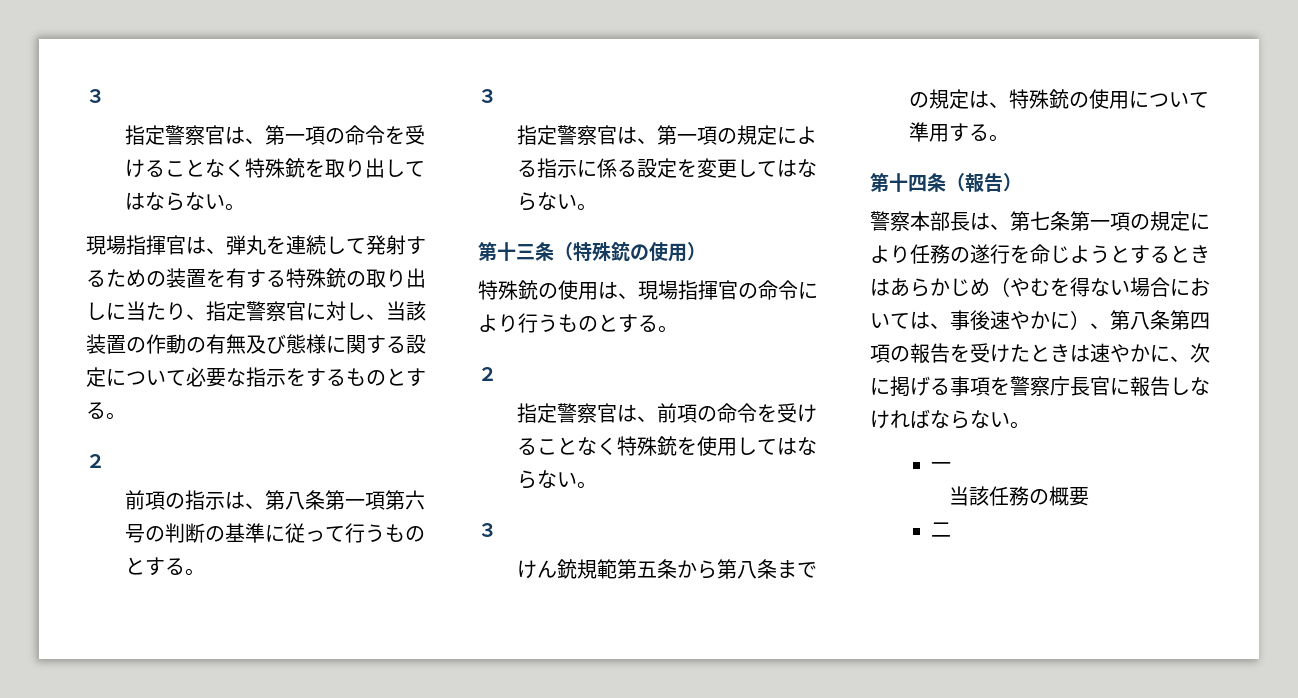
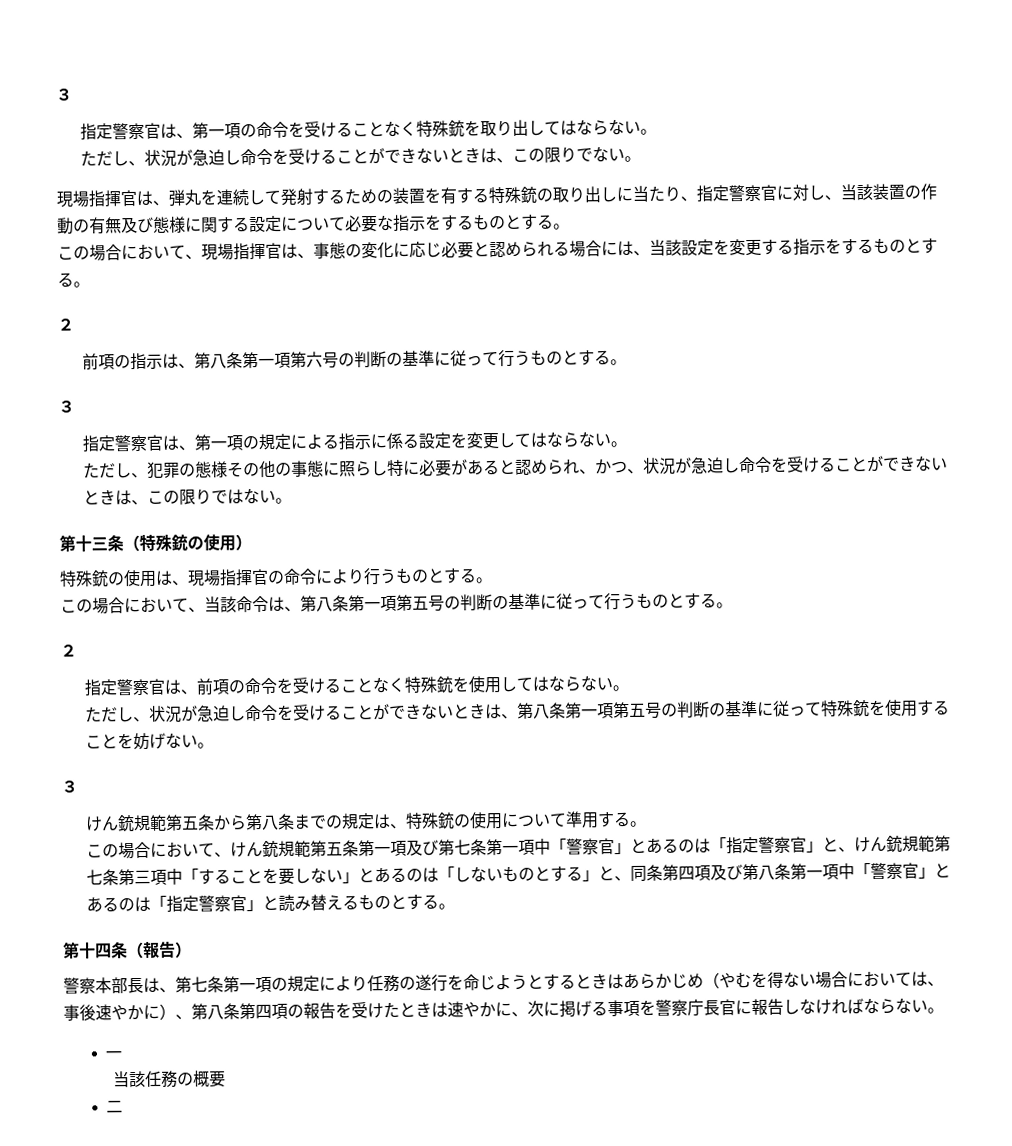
(246, 207) none -> [80,146,642,167] // ただし、状況が急迫し命令を受けることができないときは、この限りでない。
(126, 416) none -> [57,237,938,262] [57,272,90,288] // この場合において、現場指揮官は、事態の変化に応じ必要と認められる場合には、当該設定を変更する指示をするものとする。
(598, 207) none -> [83,455,949,479] [83,488,293,506] // ただし、犯罪の態様その他の事態に照らし特に必要があると認められ、かつ、状況が急迫し命令を受けることができないときは、この限りではない。
(678, 329) none -> [60,592,733,615] // この場合において、当該命令は、第八条第一項第五号の判断の基準に従って行うものとする。
(598, 485) none -> [85,699,951,723] [85,732,215,751] // ただし、状況が急迫し命令を受けることができないときは、第八条第一項第五号の判断の基準に従って特殊銃を使用することを妨げない。
(1010, 138) none -> [86,835,952,860] [86,862,952,886] [86,893,456,913] // この場合において、けん銃規範第五条第一項及び第七条第一項中「警察官」とあるのは「指定警察官」と、けん銃規範第七条第三項中「することを要しない」とあるのは「しないものとする」と、同条第四項及び第八条第一項中「警察官」とあるのは「指定警察官」と読み替えるものとする。

